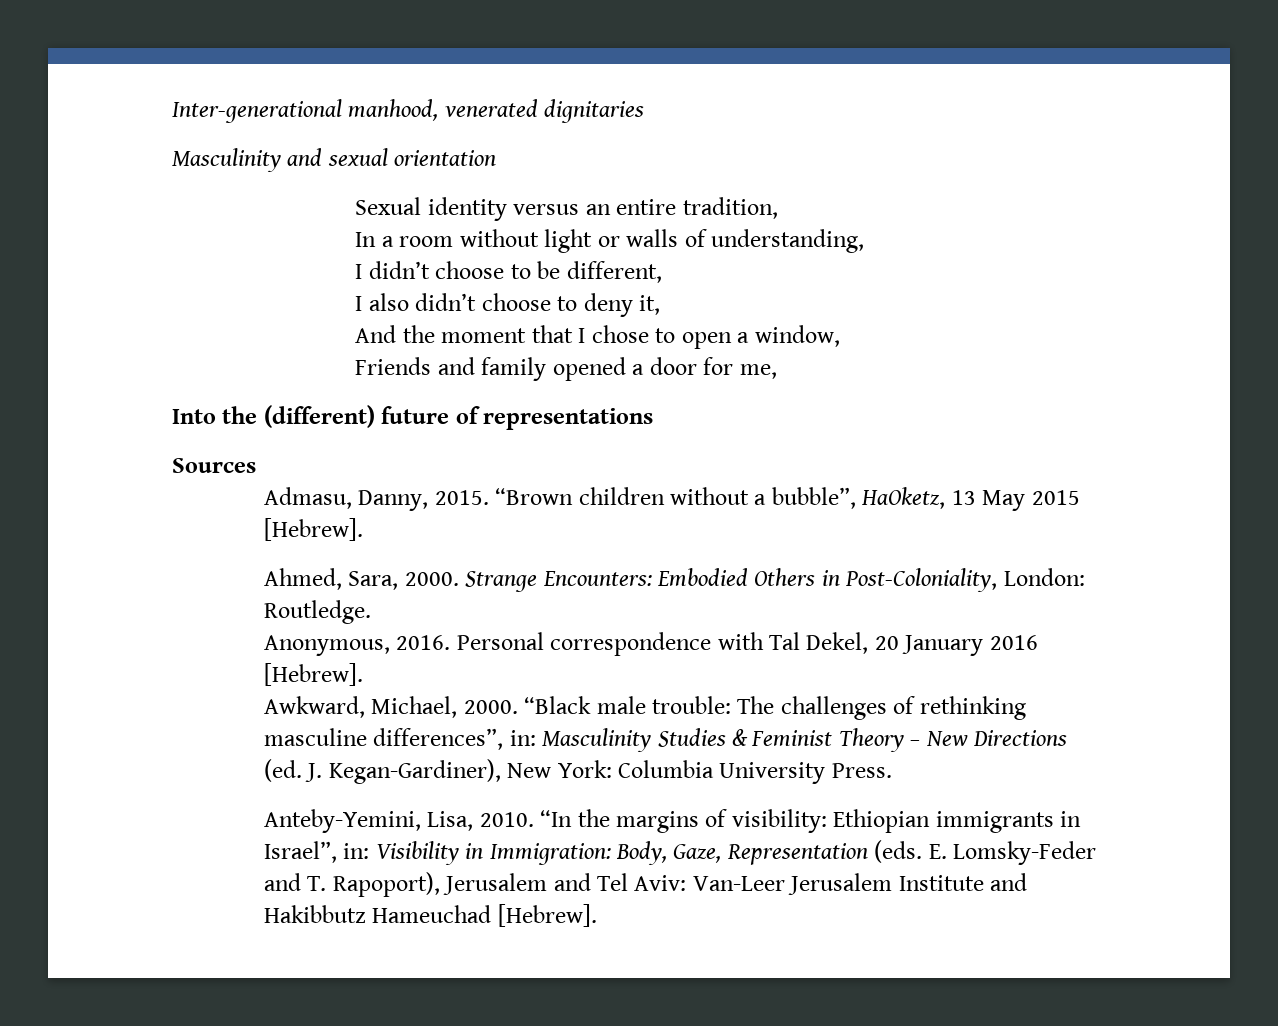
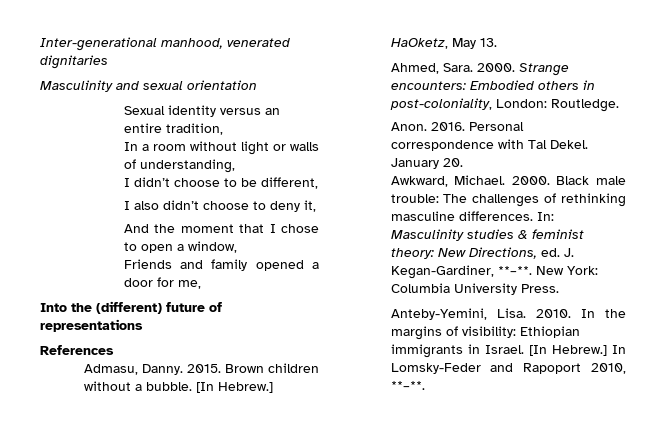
[172,458,256,473] Sources -> [40,345,114,355] References
[358,487,1080,511] [263,518,363,541] Danny, 2015. “Brown children without a bubble”, HaOketz, 13 May 2015 [Hebrew]. -> [141,363,319,375] [83,381,273,393] [390,38,497,49] Danny. 2015. Brown children without a bubble. [In Hebrew.] HaOketz, May 13.
[348,571,399,590] Sara, -> [442,63,473,72] Sara.
[542,568,998,592] Encounters: Embodied Others in Post-Coloniality, -> [390,80,595,90] [389,98,492,110] encounters: Embodied others in post-coloniality,
[263,635,390,656] Anonymous, -> [390,122,427,131] Anon.
[806,632,1038,656] [263,663,363,686] [263,696,592,718] Dekel, 20 January 2016 [Hebrew]. // Awkward, Michael, 2000. “Black -> [549,140,588,149] [390,158,463,169] [390,175,590,187] Dekel. January 20. // Awkward, Michael. 2000. Black
[373,728,1068,752] [263,759,501,784] differences”, in: Masculinity Studies & Feminist Theory – New Directions (ed. J. Kegan-Gardiner), -> [458,211,554,221] [390,229,584,241] [390,247,574,259] [390,265,532,279] differences. In: Masculinity studies & feminist theory: New Directions, ed. J. Kegan-Gardiner, **–**.
[427,810,573,831] Lisa, 2010. “In -> [496,308,595,318] Lisa. 2010. In
[263,840,1097,865] [263,872,1028,897] [263,904,597,927] Israel”, in: Visibility in Immigration: Body, Gaze, Representation (eds. E. Lomsky-Feder and T. Rapoport), Jerusalem and Tel Aviv: Van-Leer Jerusalem Institute and Hakibbutz Hameuchad [Hebrew]. -> [484,345,626,356] [390,363,626,374] [390,381,425,390] Israel. [In Hebrew.] In Lomsky-Feder and Rapoport 2010, **–**.

